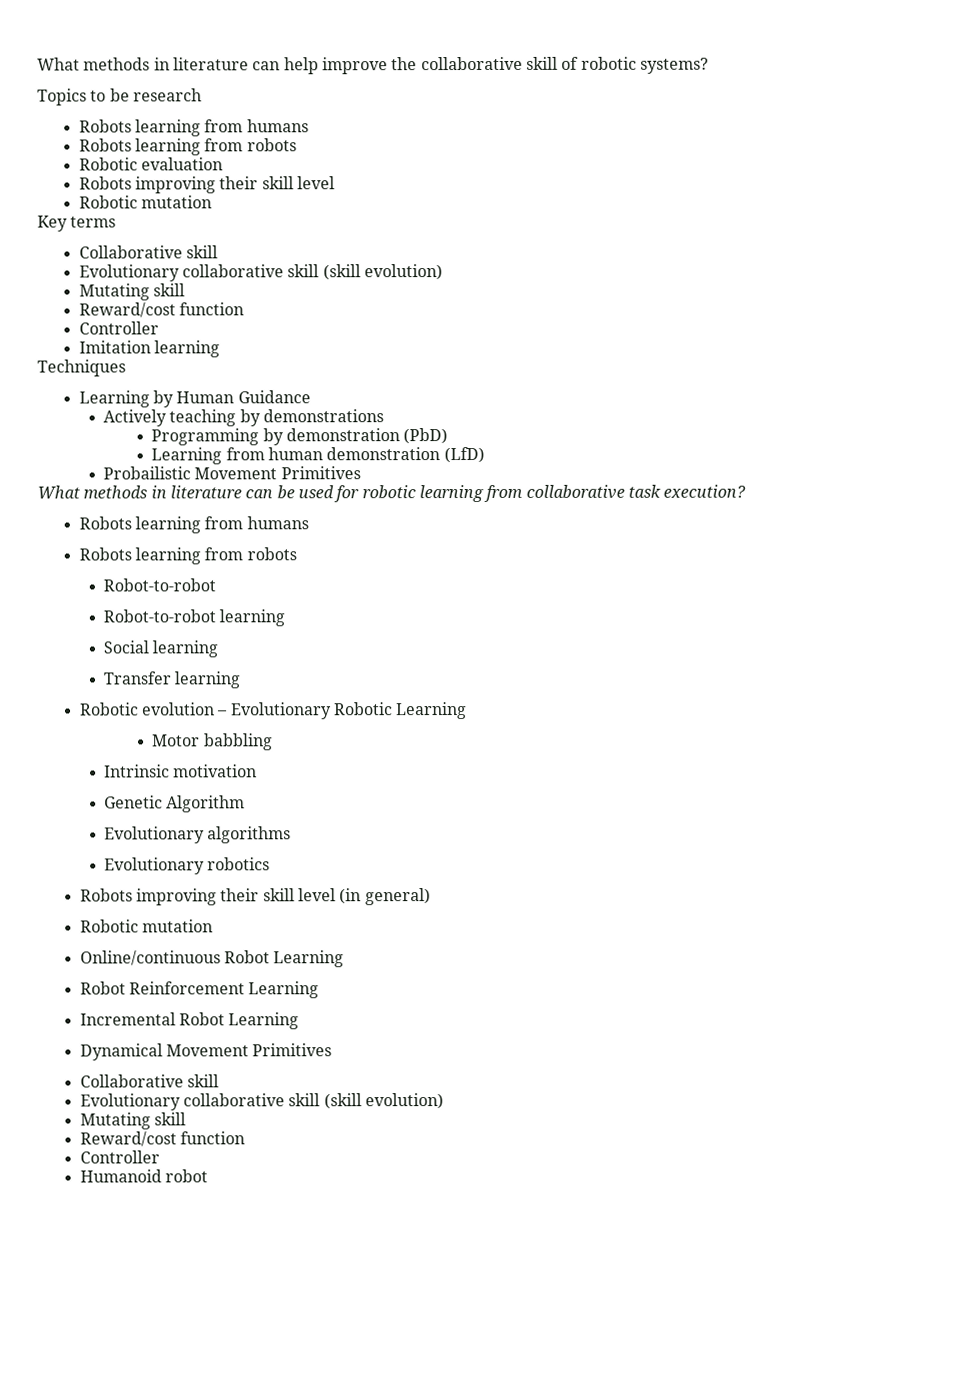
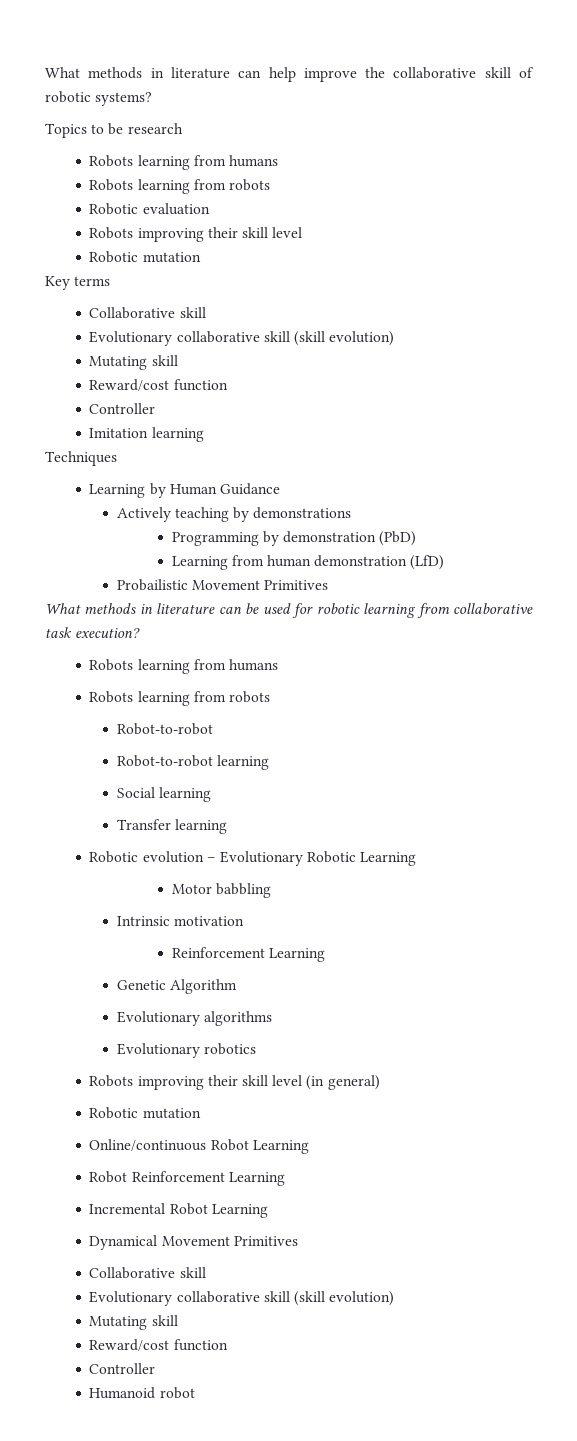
(258, 771) none -> [171,947,325,962] // Reinforcement Learning

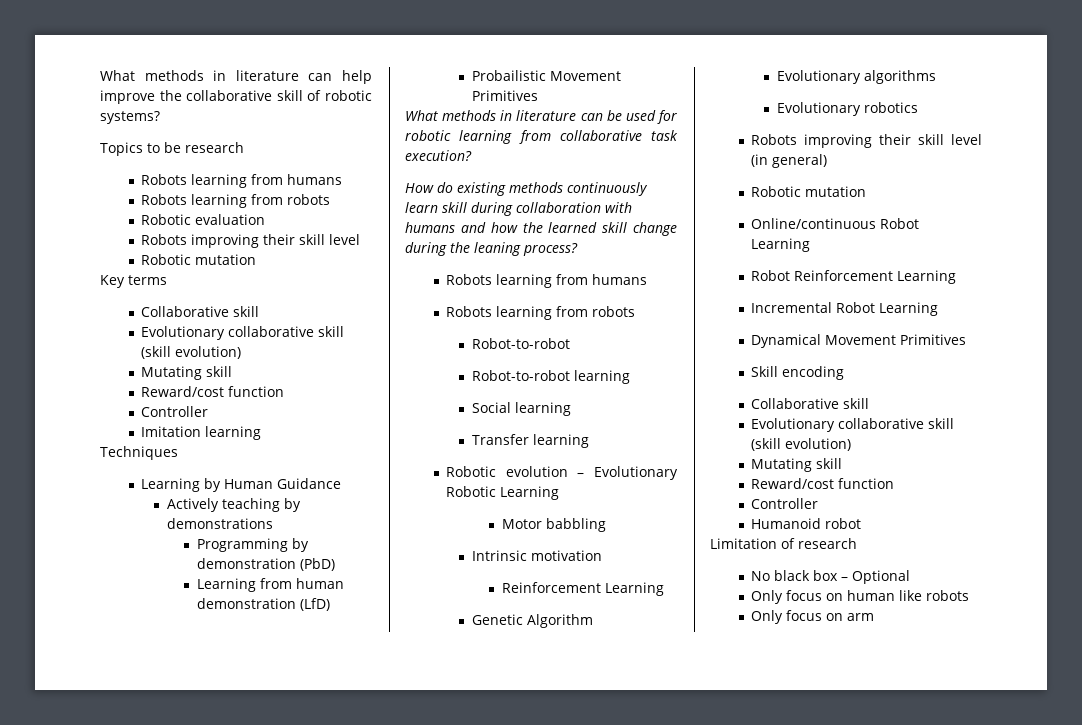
(141, 633) none -> [405,182,648,196] [405,202,632,216] [405,222,677,236] [405,242,578,256] // How do existing methods continuously learn skill during collaboration with humans and how the learned skill change during the leaning process?
(298, 1241) none -> [751,366,845,380] // Skill encoding
(195, 1393) none -> [710,538,857,549] [751,570,911,584] [751,590,970,604] [751,610,875,624] // Limitation of research // No black box – Optional // Only focus on human like robots // Only focus on arm

